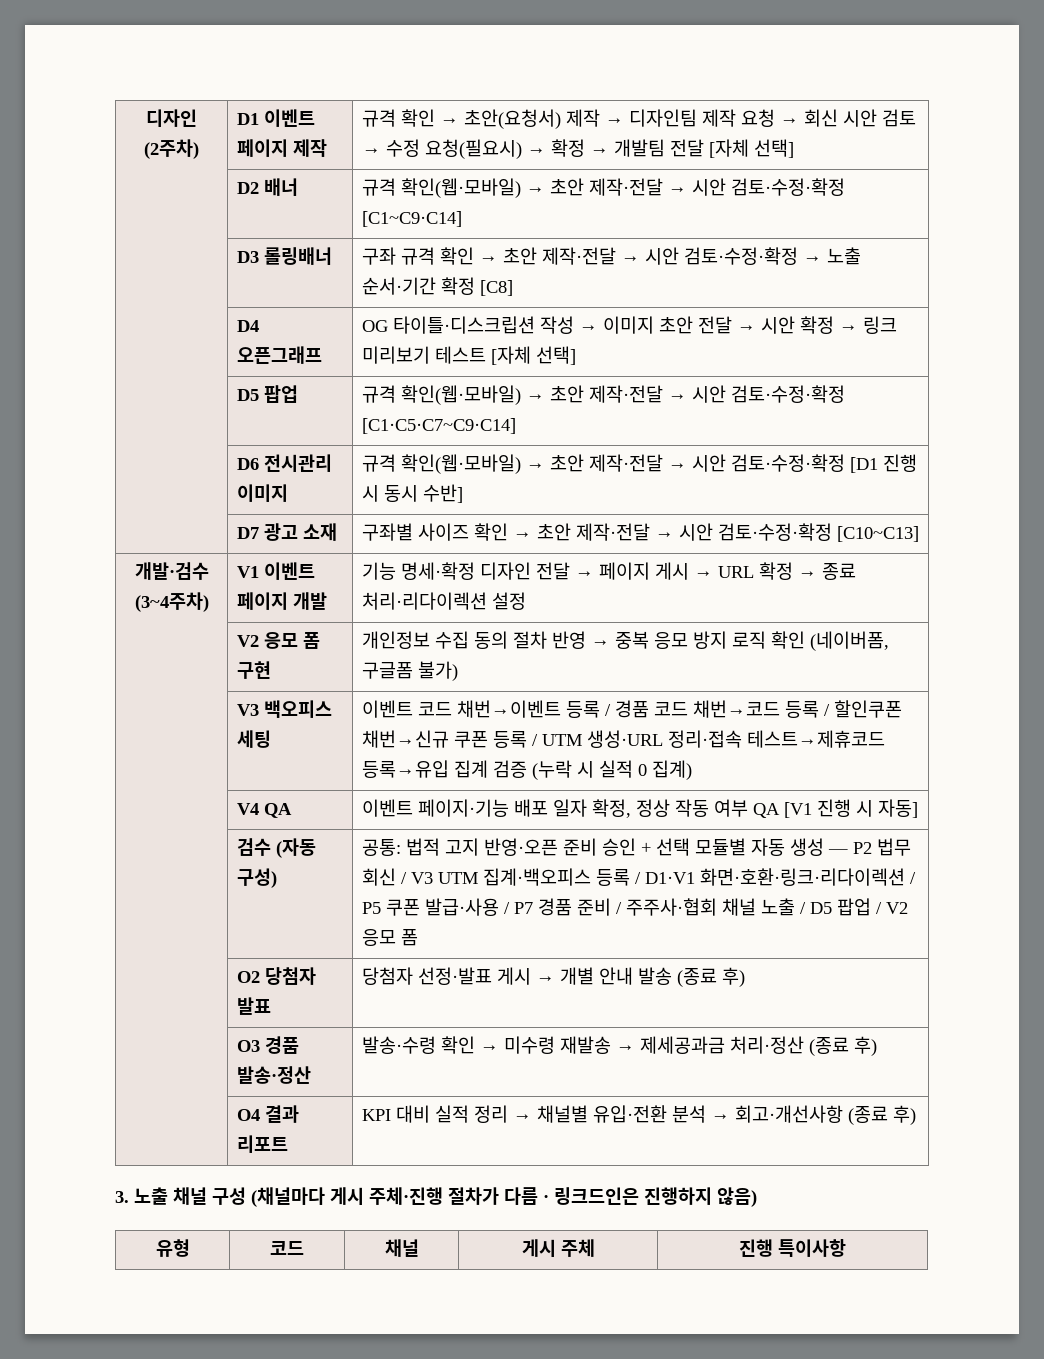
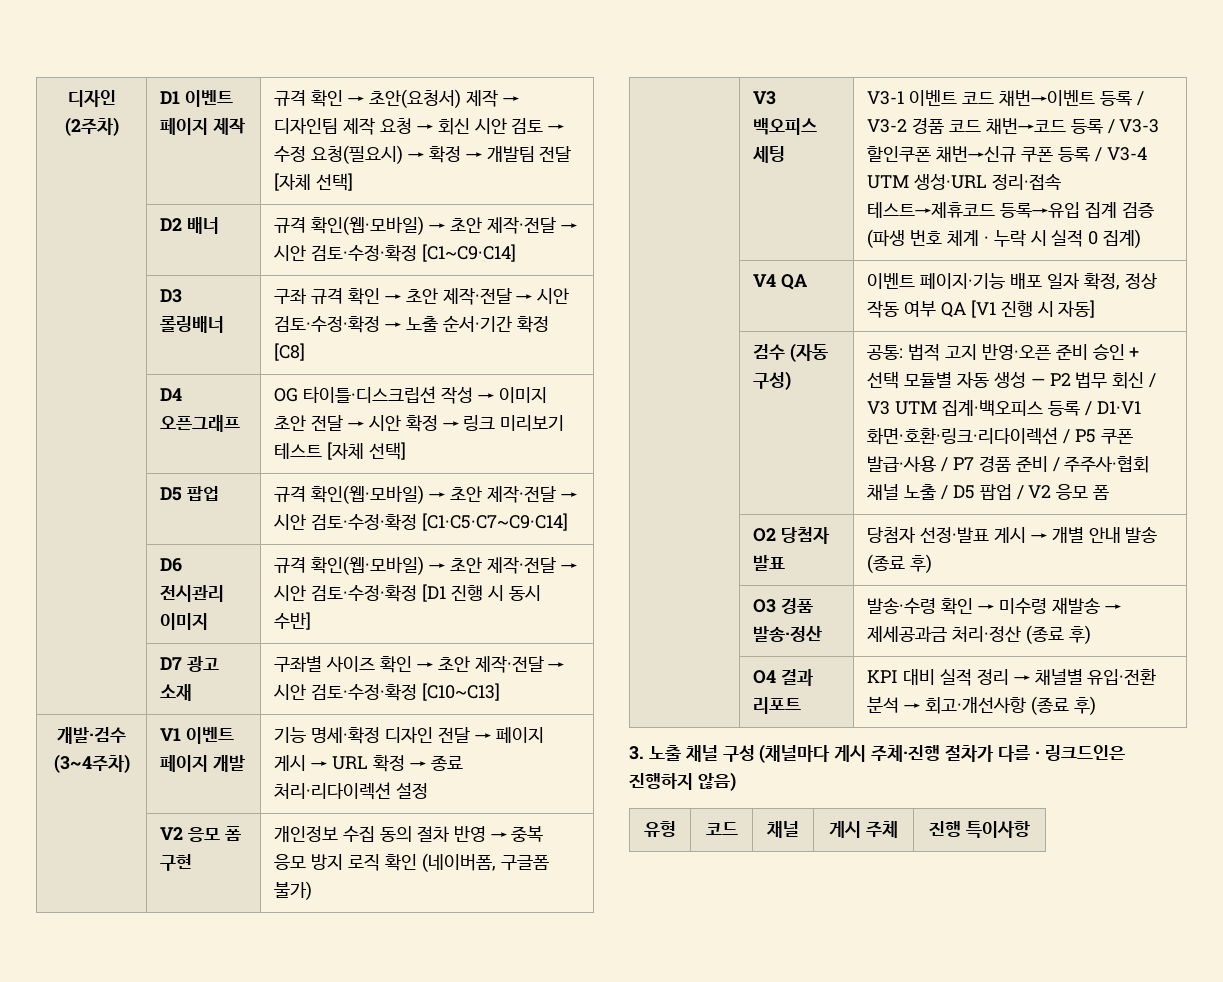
(271, 739) none -> [867,91,905,105] V3-1
(611, 710) none -> [867,119,908,133] V3-2
(830, 710) none -> [1119,119,1160,133] V3-3
(538, 740) none -> [1106,147,1147,161] V3-4
[531,760,572,780] (누락 -> [867,229,1026,249] (파생 번호 체계 · 누락

